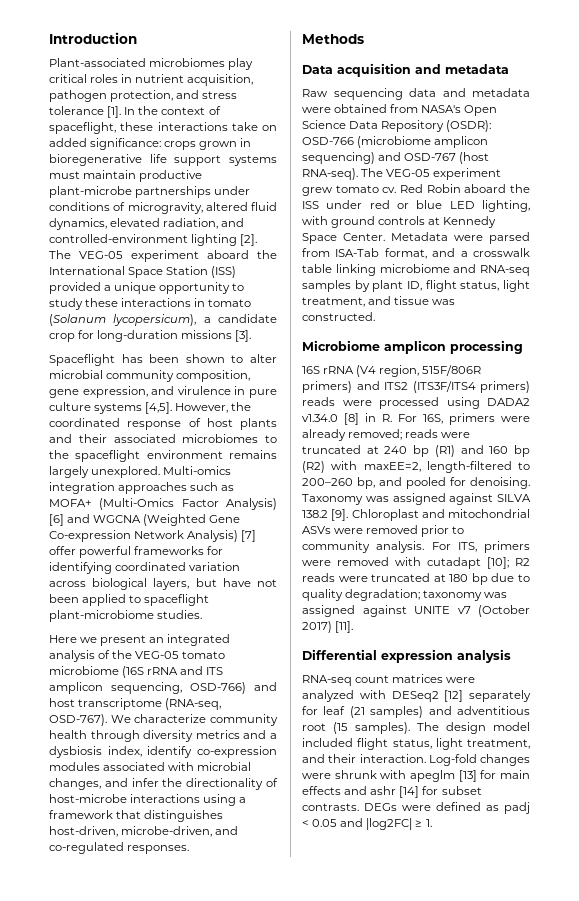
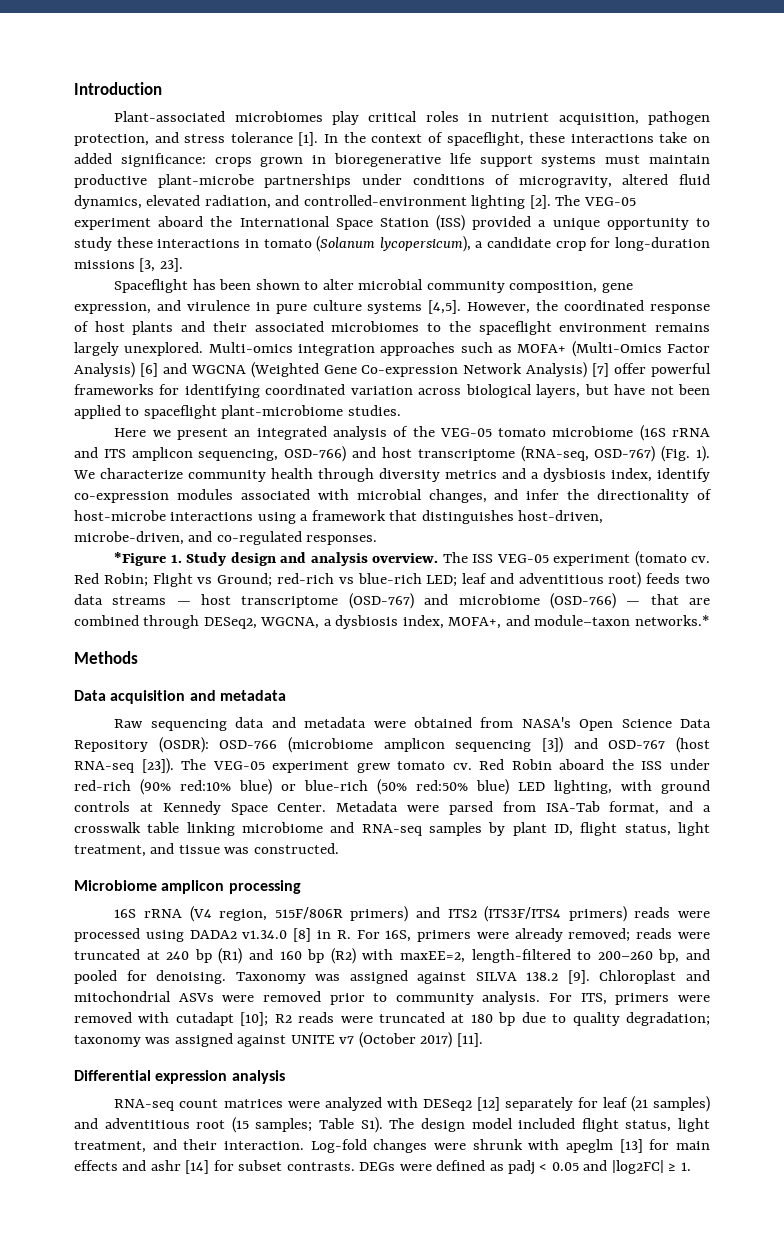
[235,330,252,342] [3]. -> [139,258,183,272] [3, 23].
[49,714,107,726] OSD-767). -> [594,446,711,462] OSD-767) (Fig. 1).
(190, 849) none -> [114,551,710,567] [74,572,711,588] [74,593,711,609] [74,615,709,629] // *Figure 1. Study design and analysis overview. The ISS VEG-05 experiment (tomato cv. Red Robin; Flight vs Ground; red-rich vs blue-rich LED; leaf and adventitious root) feeds two data streams — host transcriptome (OSD-767) and microbiome (OSD-766) — that are combined through DESeq2, WGCNA, a dysbiosis index, MOFA+, and module–taxon networks.*
[302,152,375,164] sequencing) -> [455,737,563,753] sequencing [3])
[302,168,358,180] RNA-seq). -> [74,758,174,774] RNA-seq [23]).
[369,200,443,209] red or blue -> [74,779,509,795] red-rich (90% red:10% blue) or blue-rich (50% red:50% blue)
[355,722,410,734] samples). -> [255,1117,383,1133] samples; Table S1).

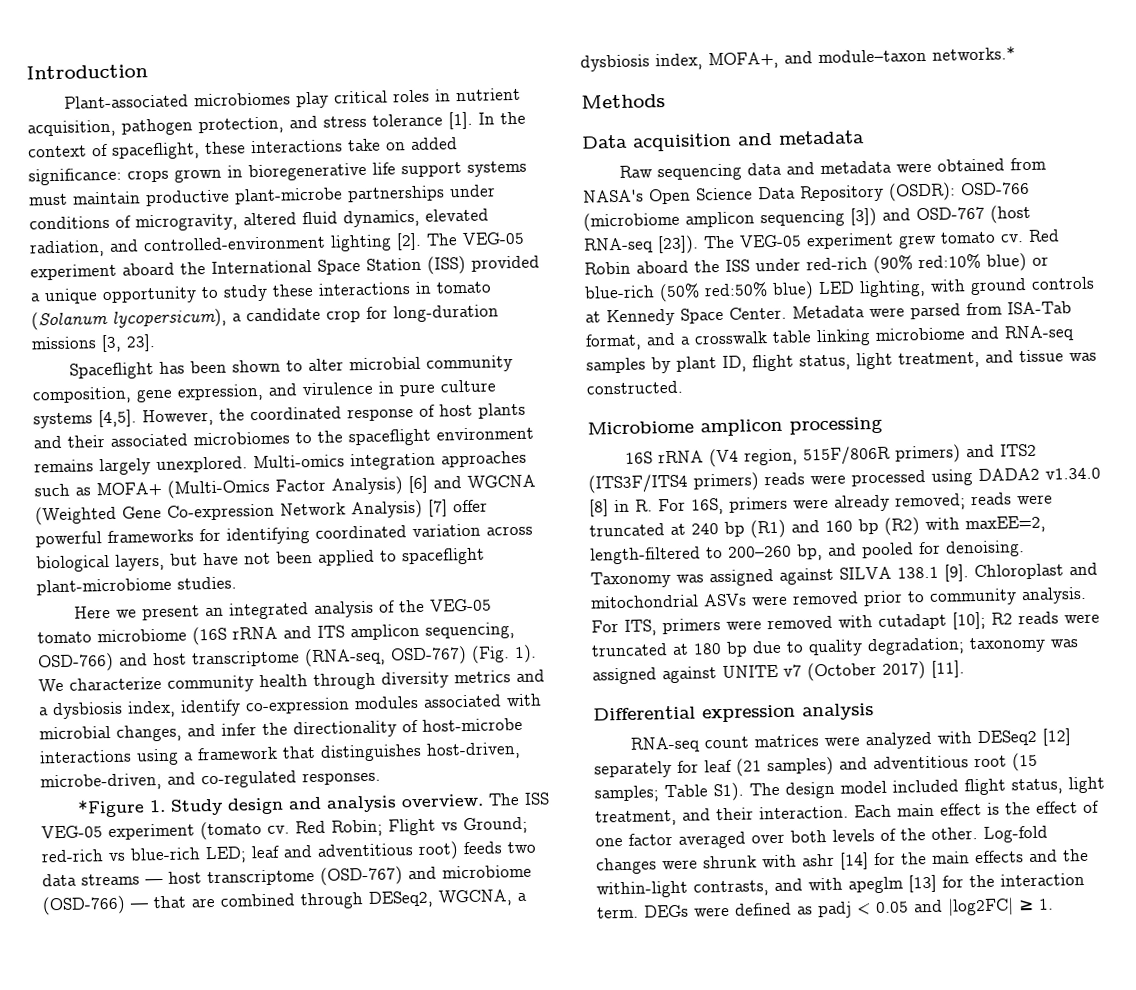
[526,972,559,981] 138.2 -> [897,566,939,579] 138.1
(304, 1145) none -> [854,800,1099,818] [595,827,978,849] Each main effect is the effect of one factor averaged over both levels of the other.
[566,1139,710,1153] [74,1160,355,1174] apeglm [13] for main effects and ashr [14] for subset contrasts. -> [802,848,1089,870] [596,872,1085,899] [597,906,639,919] ashr [14] for the main effects and the within-light contrasts, and with apeglm [13] for the interaction term.

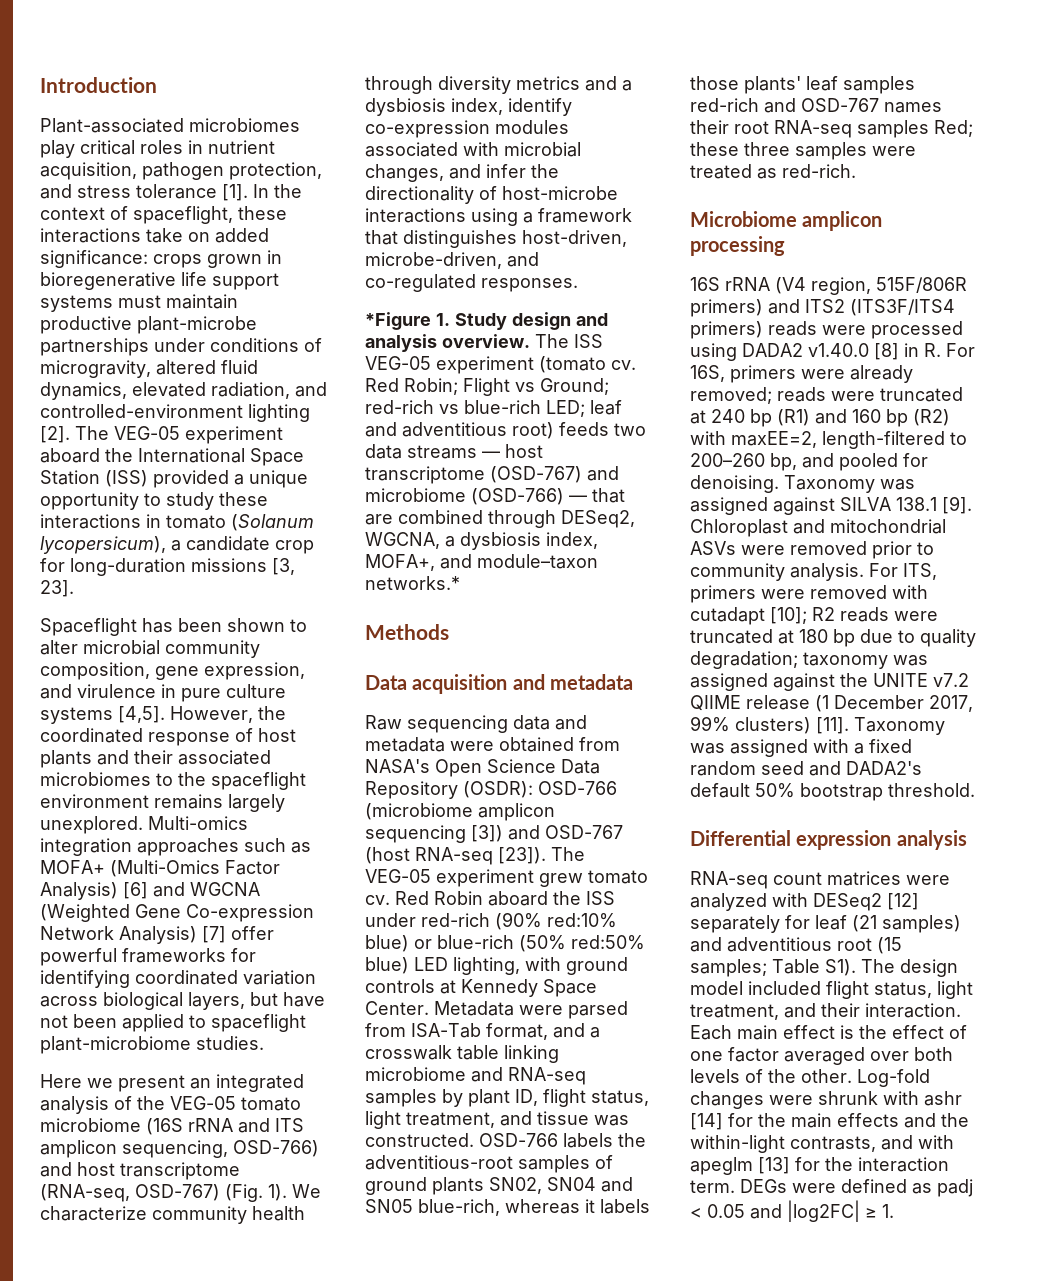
(684, 387) none -> [479,1133,646,1148] [365,1155,613,1173] [365,1177,633,1195] [365,1199,650,1216] [690,76,915,94] [690,98,942,113] [690,120,973,138] [690,142,916,160] [690,164,856,179] OSD-766 labels the adventitious-root samples of ground plants SN02, SN04 and SN05 blue-rich, whereas it labels those plants' leaf samples red-rich and OSD-767 names their root RNA-seq samples Red; these three samples were treated as red-rich.
[1045,467,1101,480] v1.34.0 -> [808,343,869,357] v1.40.0
[722,660,965,682] UNITE v7 (October 2017) [11]. -> [840,673,969,687] [690,695,973,712] [690,716,945,735] [690,739,912,757] [690,761,922,776] [690,783,975,801] the UNITE v7.2 QIIME release (1 December 2017, 99% clusters) [11]. Taxonomy was assigned with a fixed random seed and DADA2's default 50% bootstrap threshold.

